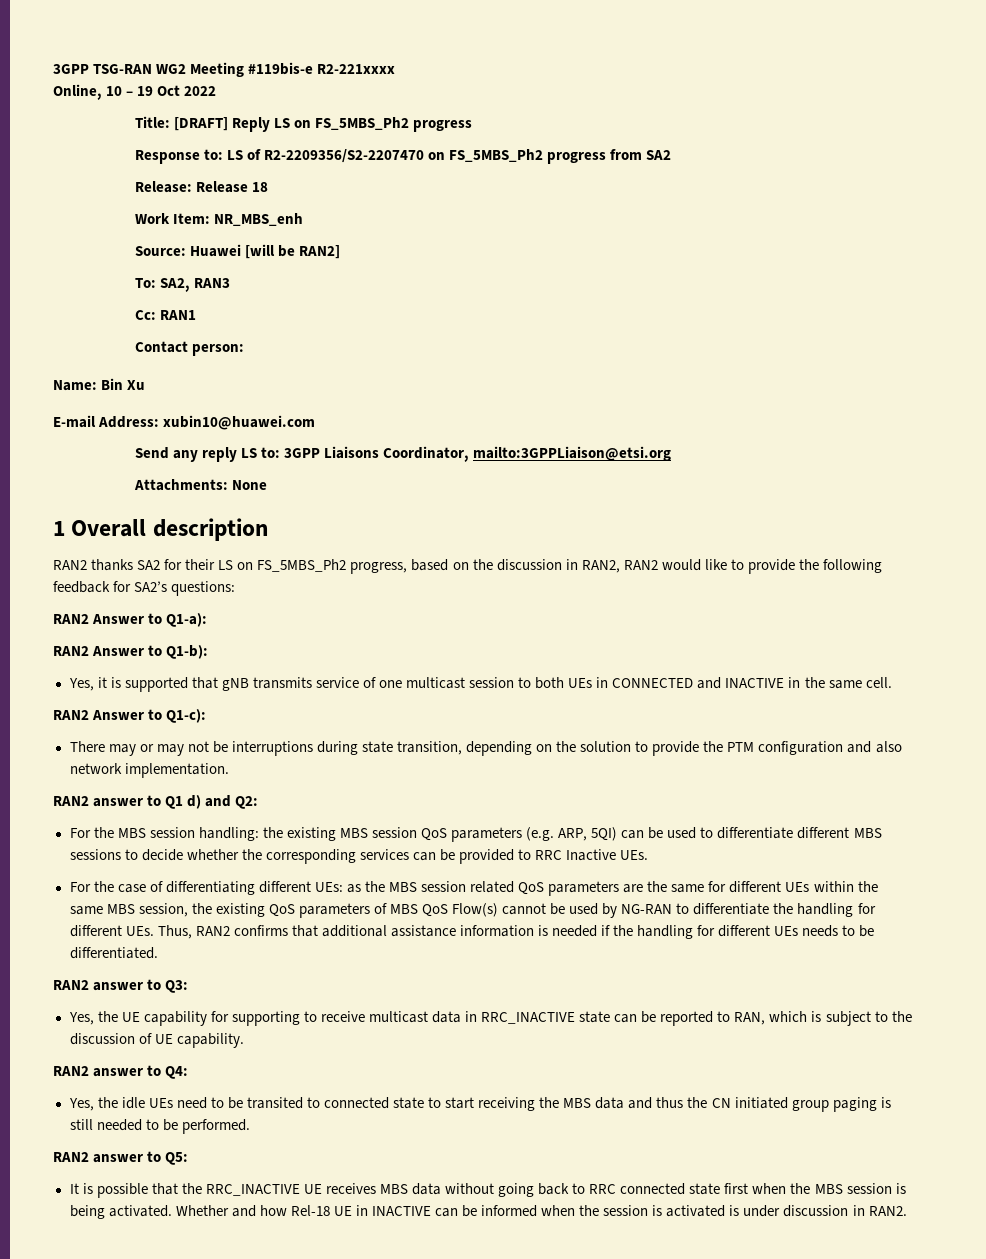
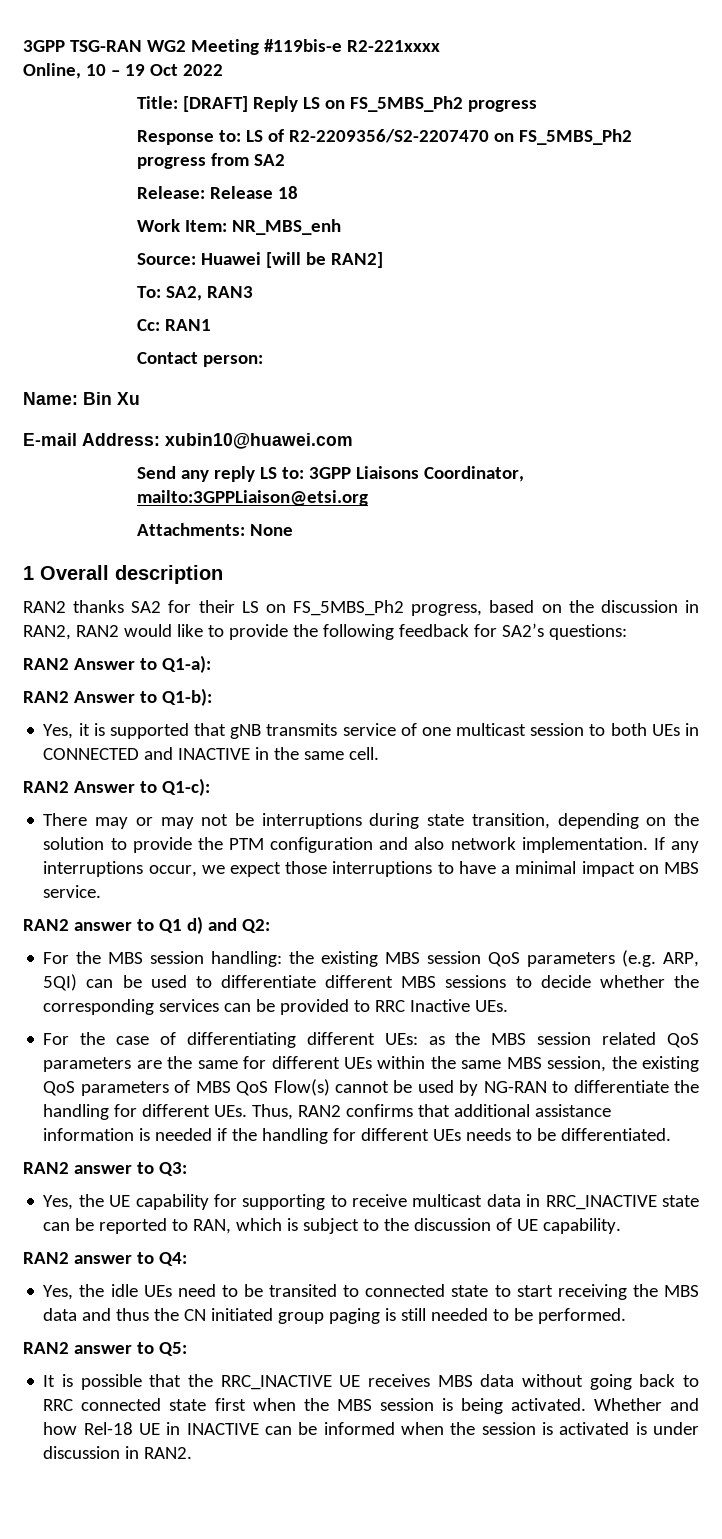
(229, 770) none -> [653,837,699,853] [43,861,699,877] [43,885,102,898] If any interruptions occur, we expect those interruptions to have a minimal impact on MBS service.

